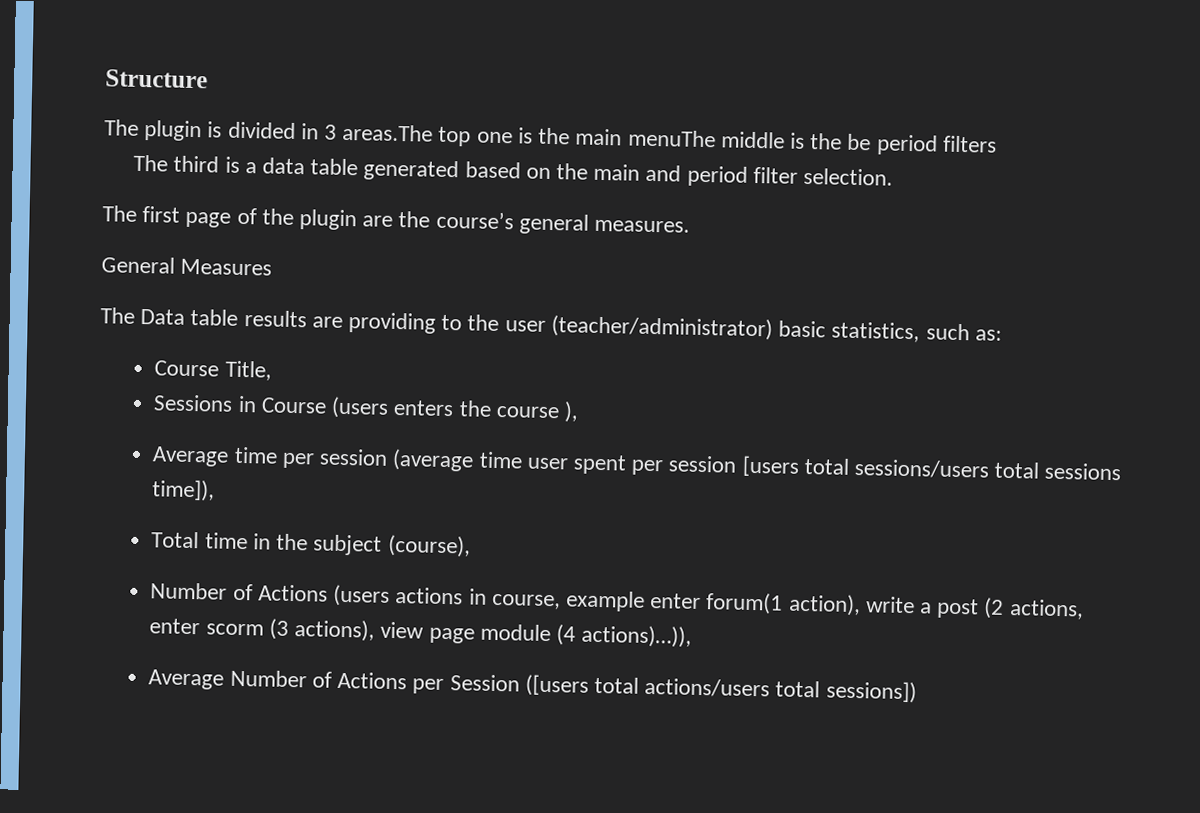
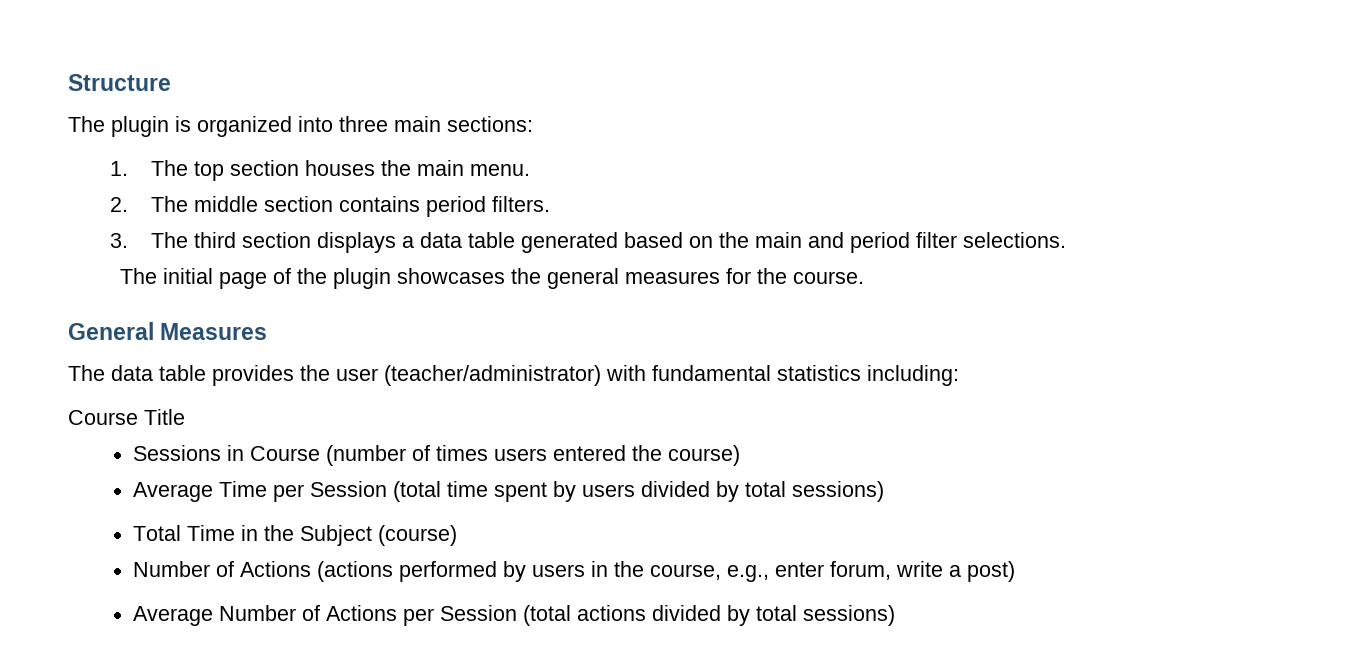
[227,121,997,156] [133,154,240,173] divided in 3 areas.The top one is the main menuThe middle is the be period filters // The third is -> [197,116,533,137] [109,160,531,181] [109,196,551,217] [109,232,397,253] organized into three main sections: // 1. The top section houses the main menu. // 2. The middle section contains period filters. // 3. The third section displays
[803,167,894,186] [102,205,181,223] selection. // The first -> [963,232,1067,248] [120,268,214,284] selections. // The initial
[362,210,691,235] [101,256,273,276] [100,307,1002,343] [154,360,272,381] are the course’s general measures. // General Measures // The Data table results are providing to the user (teacher/administrator) basic statistics, such as: // Course Title, -> [397,268,865,289] [68,322,268,340] [68,365,959,386] [68,409,185,425] showcases the general measures for the course. // General Measures // The data table provides the user (teacher/administrator) with fundamental statistics including: // Course Title
[331,396,579,423] [152,446,1122,481] [152,479,216,502] (users enters the course ), // Average time per session (average time user spent per session [users total sessions/users total sessions time]), -> [326,445,741,466] [133,481,885,502] (number of times users entered the course) // Average Time per Session (total time spent by users divided by total sessions)
[204,532,471,558] [150,582,1084,620] [149,618,693,648] time in the subject (course), // Number of Actions (users actions in course, example enter forum(1 action), write a post (2 actions, enter scorm (3 actions), view page module (4 actions)…)), -> [187,525,458,546] [133,561,1016,582] Time in the Subject (course) // Number of Actions (actions performed by users in the course, e.g., enter forum, write a post)
[524,674,917,704] ([users total actions/users total sessions]) -> [523,605,896,626] (total actions divided by total sessions)

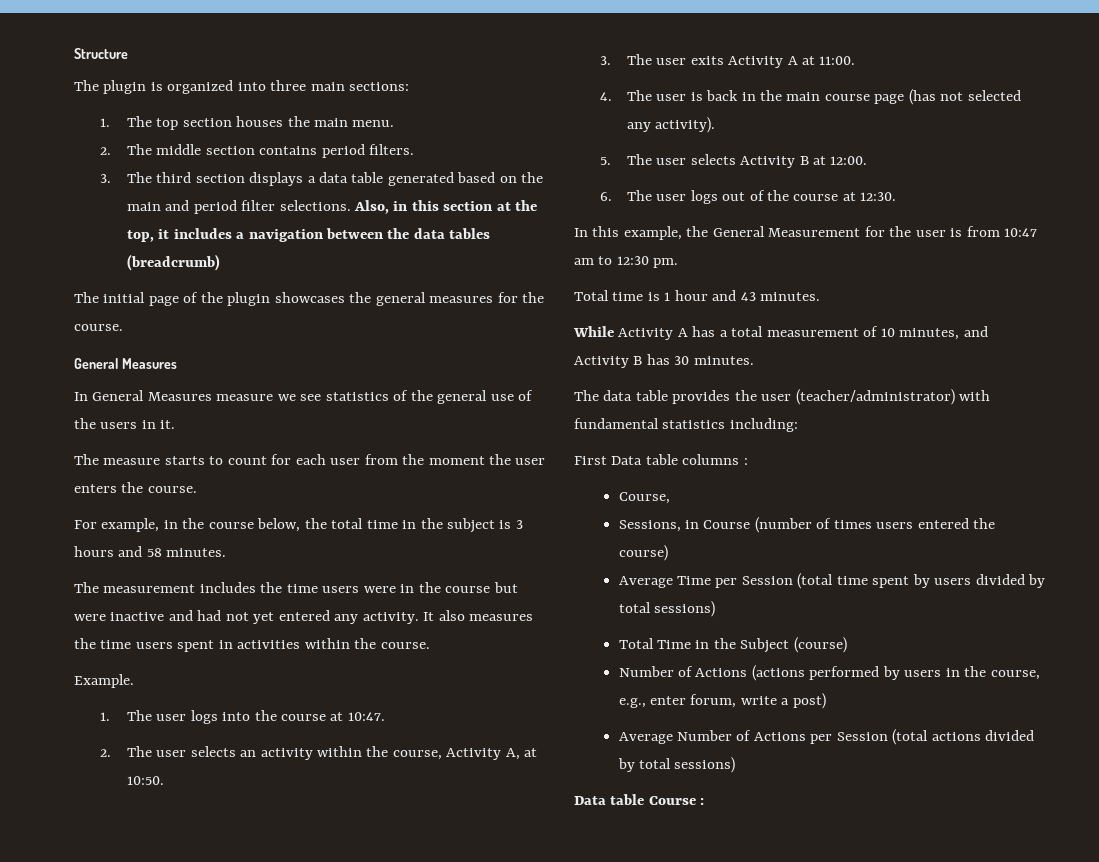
(1067, 240) none -> [353,200,538,214] [126,228,491,242] [126,254,220,271] Also, in this section at the top, it includes a navigation between the data tables (breadcrumb)
(268, 331) none -> [74,390,534,404] [74,418,176,429] [74,454,546,465] [74,482,197,493] [74,518,523,533] [74,546,227,557] [74,582,518,593] [74,610,534,624] [74,638,430,652] [74,674,134,688] [100,710,385,724] [100,746,538,760] [126,776,164,785] [600,54,856,68] [600,89,1021,105] [626,117,716,133] [600,154,868,168] [600,190,897,204] [574,226,1038,240] [574,256,679,268] [574,290,821,301] [573,326,988,340] [574,354,754,368] // In General Measures measure we see statistics of the general use of the users in it. // The measure starts to count for each user from the moment the user enters the course. // For example, in the course below, the total time in the subject is 3 hours and 58 minutes. // The measurement includes the time users were in the course but were inactive and had not yet entered any activity. It also measures the time users spent in activities within the course. // Example. // 1. The user logs into the course at 10:47. // 2. The user selects an activity within the course, Activity A, at 10:50. // 3. The user exits Activity A at 11:00. // 4. The user is back in the main course page (has not selected any activity). // 5. The user selects Activity B at 12:00. // 6. The user logs out of the course at 12:30. // In this example, the General Measurement for the user is from 10:47 am to 12:30 pm. // Total time is 1 hour and 43 minutes. // While Activity A has a total measurement of 10 minutes, and Activity B has 30 minutes.
[68,409,185,425] [133,445,222,461] Course Title // Sessions -> [574,454,748,465] [618,492,670,504] [618,520,681,532] First Data table columns : // Course, // Sessions,
(896, 615) none -> [574,794,705,805] // Data table Course :

